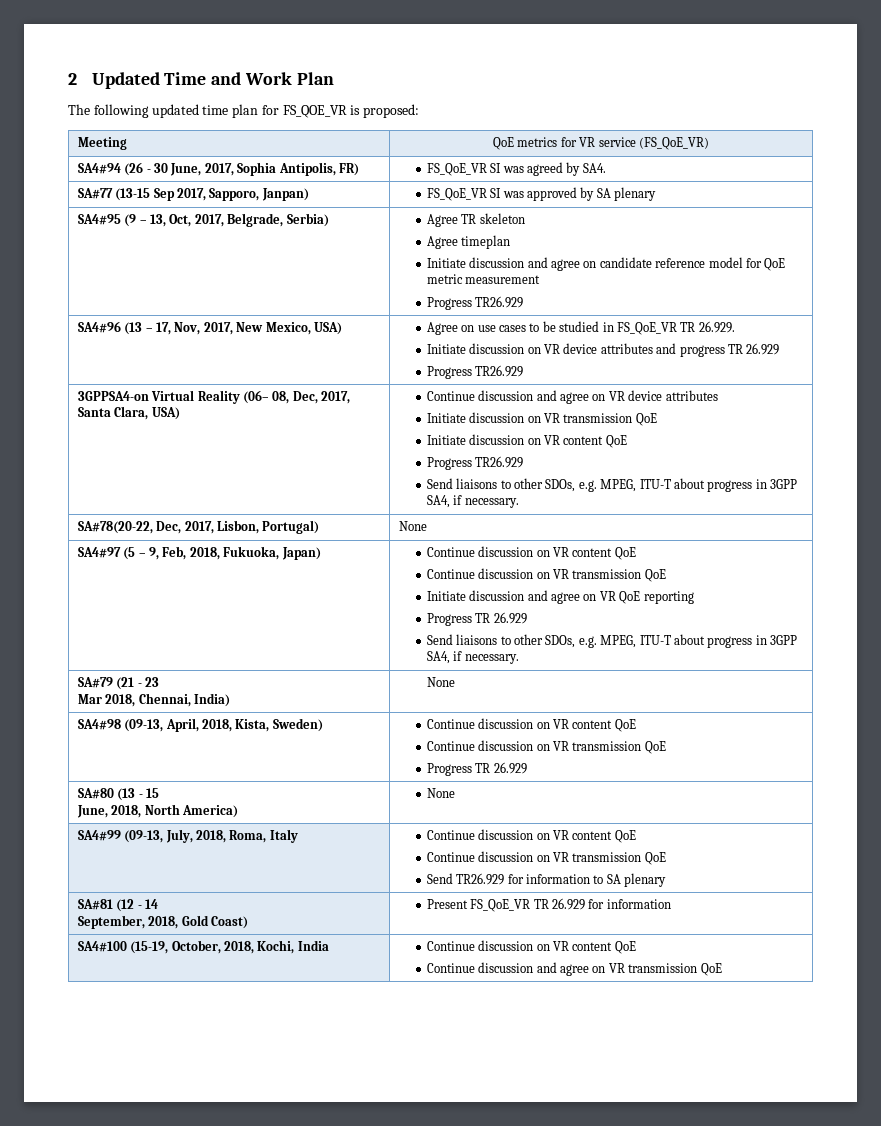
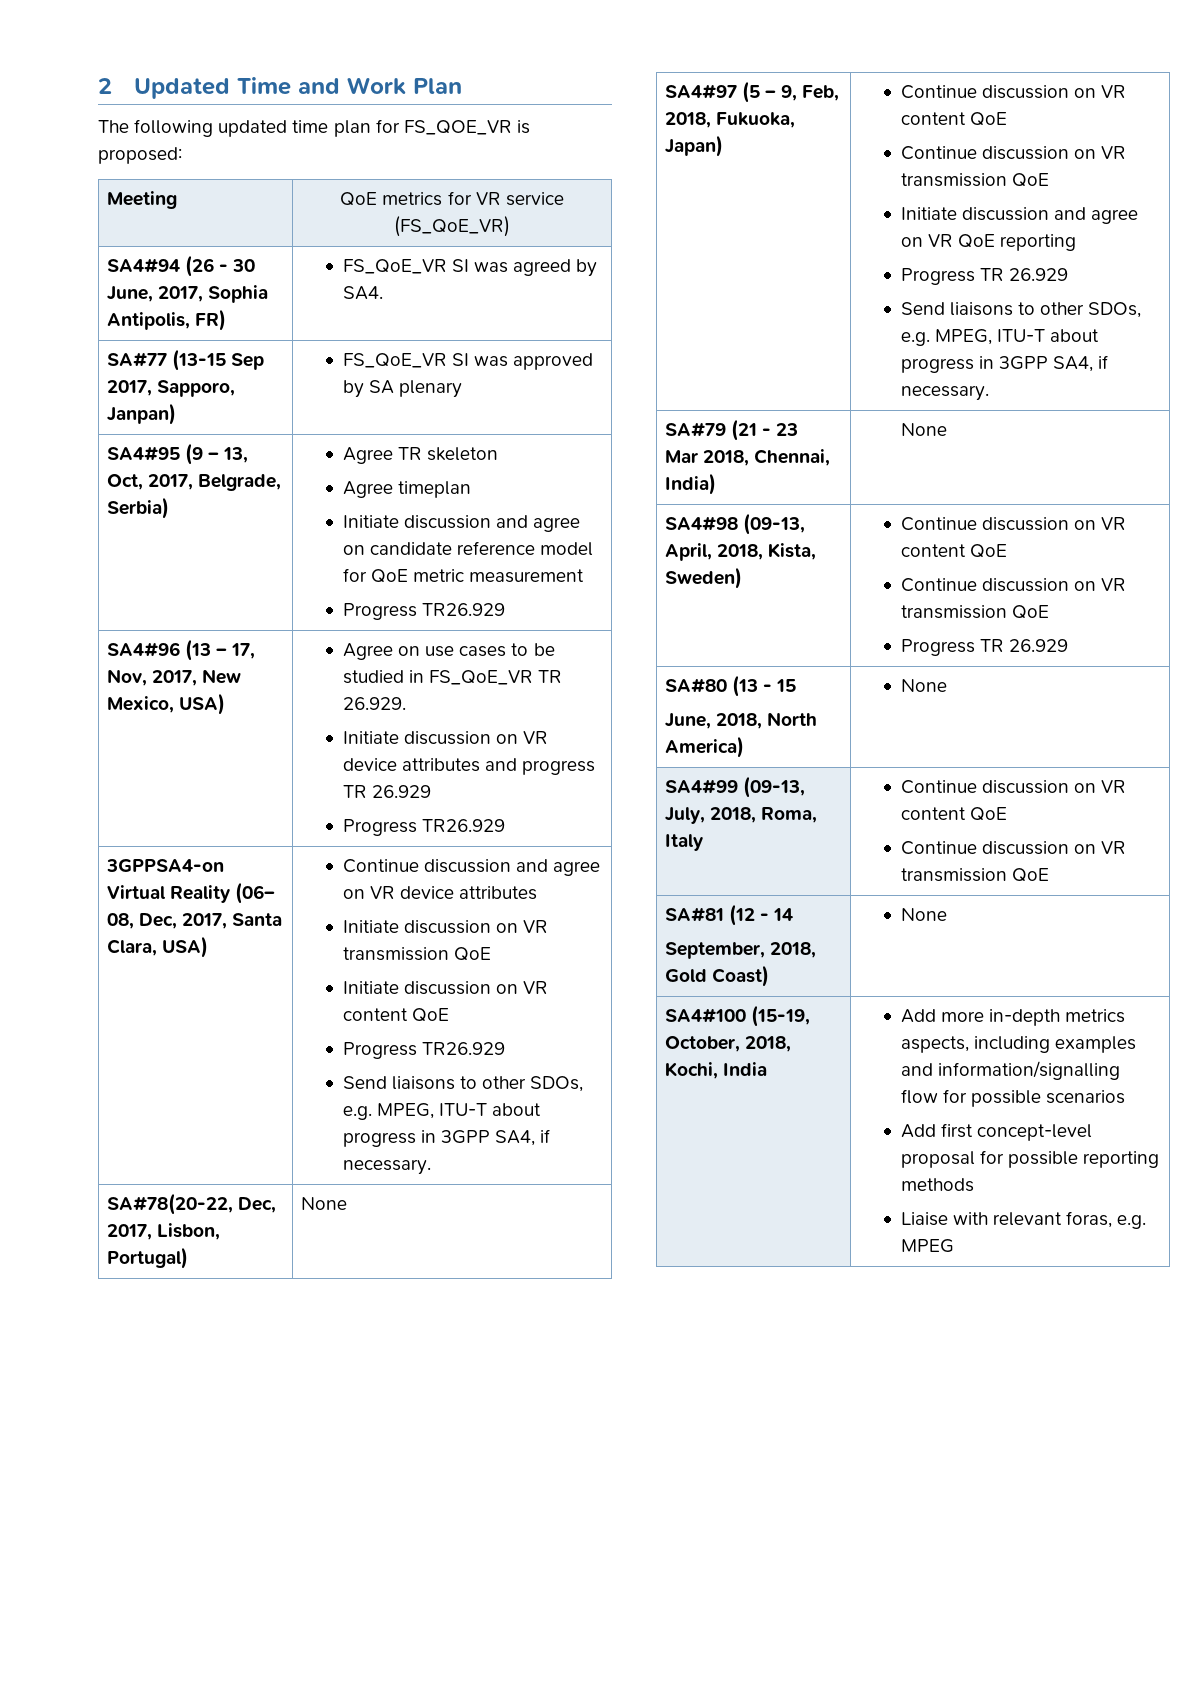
[426,873,667,887] // Send TR26.929 for information to SA plenary -> (1050, 875) none
[426,898,671,912] | Present FS_QoE_VR TR 26.929 for information -> [900,908,947,921] | None
[426,940,636,954] [426,962,722,976] Continue discussion on VR content QoE // Continue discussion and agree on VR transmission QoE -> [900,1009,1126,1026] [900,1036,1137,1053] [900,1061,1121,1080] [900,1089,1126,1107] [900,1123,1093,1141] [900,1150,1160,1168] [900,1178,974,1192] [900,1211,1147,1229] [900,1239,954,1253] Add more in-depth metrics aspects, including examples and information/signalling flow for possible scenarios // Add first concept-level proposal for possible reporting methods // Liaise with relevant foras, e.g. MPEG

